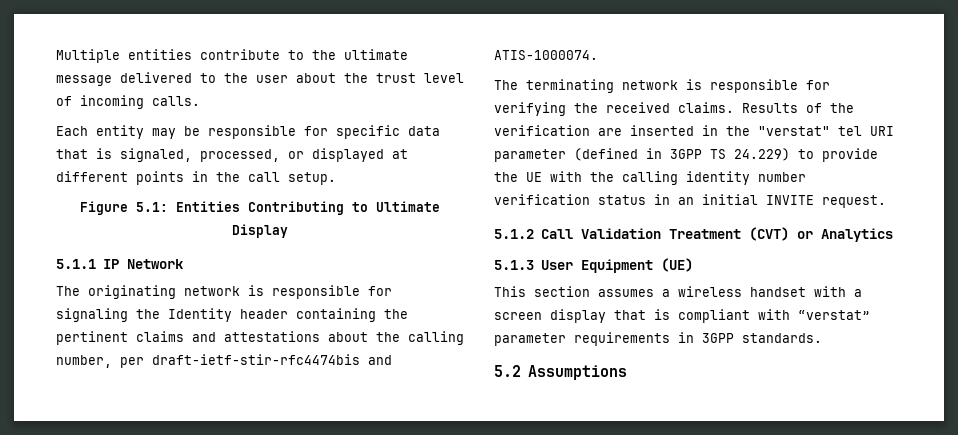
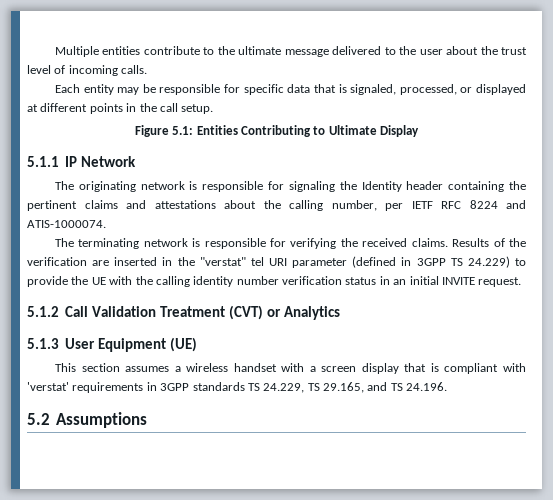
[152,354,360,365] draft-ietf-stir-rfc4474bis -> [411,200,498,209] IETF RFC 8224
[798,310,870,320] [494,333,566,346] “verstat” parameter -> [27,382,69,391] 'verstat'
[742,333,822,343] standards. -> [192,382,448,393] standards TS 24.229, TS 29.165, and TS 24.196.

